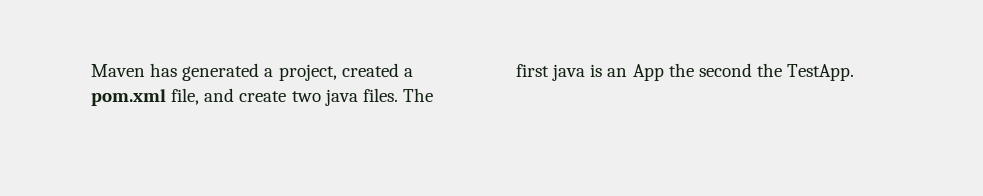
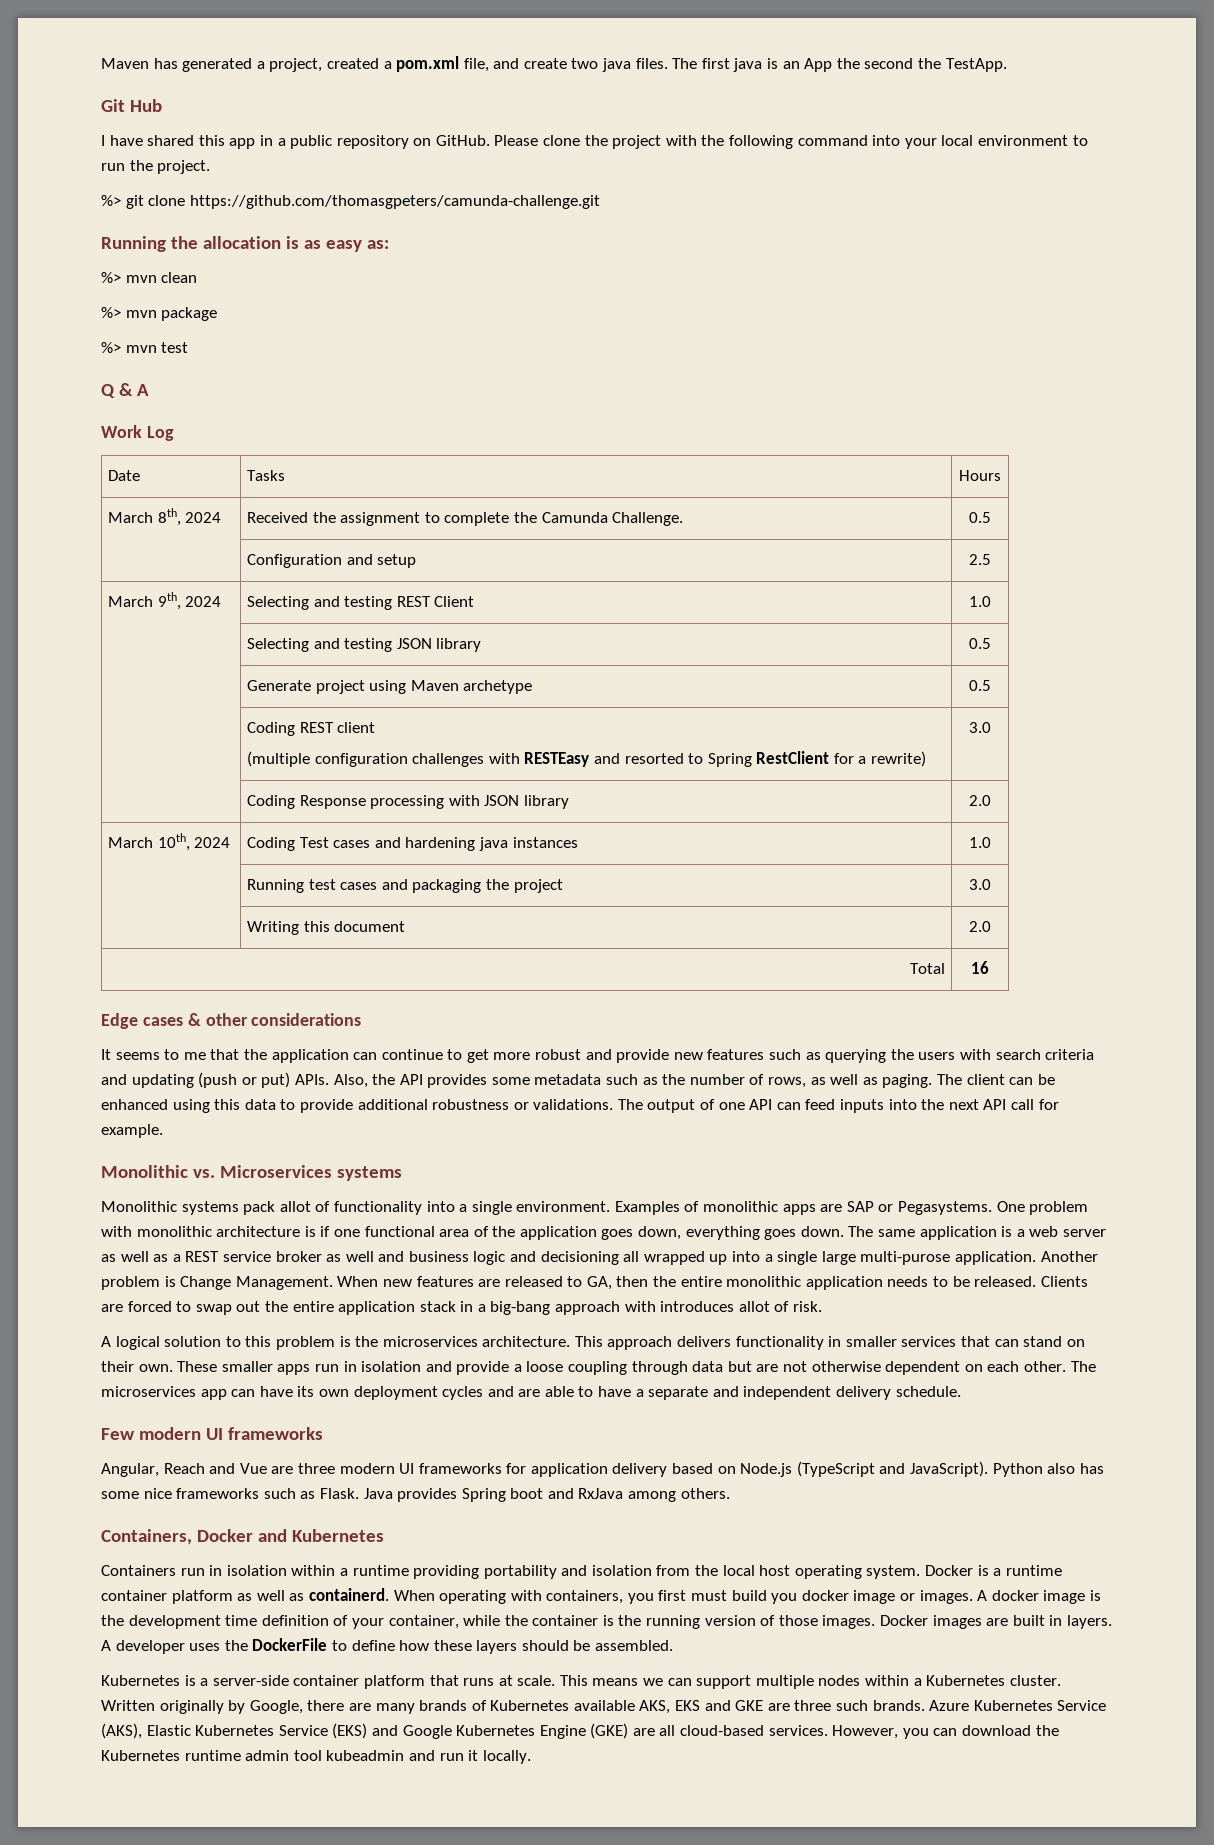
(855, 72) none -> [101,99,162,112] [101,135,1088,149] [101,160,211,174] [101,195,600,209] [101,236,389,252] [101,272,198,283] [101,307,218,321] [101,342,189,353] [101,383,149,398] [101,425,174,441] [107,470,140,481] [246,470,285,481] [959,470,1001,481] [107,508,222,526] [246,512,684,526] [969,512,991,523] [246,554,417,568] [969,554,991,565] [107,592,222,610] [246,596,475,610] [969,596,991,607] [246,638,482,652] [969,638,991,649] [246,680,533,694] [969,680,991,691] [246,722,376,736] [246,751,927,767] [969,722,991,733] [246,795,569,809] [969,795,991,806] [107,833,231,851] [246,837,578,851] [969,837,991,848] [246,879,563,893] [969,879,991,890] [246,921,406,935] [969,921,991,932] [910,963,946,974] [971,961,989,974] [101,1013,362,1029] [101,1049,1095,1063] [101,1072,1055,1088] [101,1099,1059,1113] [101,1124,163,1138] [101,1165,402,1181] [101,1201,1089,1215] [101,1226,1106,1240] [101,1251,1098,1265] [101,1276,1088,1290] [101,1301,823,1315] [101,1336,1085,1350] [101,1361,1096,1375] [101,1386,961,1400] [101,1427,323,1440] [101,1461,1104,1477] [101,1488,730,1502] [101,1529,384,1545] [101,1565,1062,1579] [101,1588,1101,1604] [101,1615,1112,1629] [101,1638,674,1654] [101,1675,1061,1689] [101,1700,1107,1714] [101,1723,1059,1739] [101,1750,531,1764] // Git Hub // I have shared this app in a public repository on GitHub. Please clone the project with the following command into your local environment to run the project. // %> git clone https://github.com/thomasgpeters/camunda-challenge.git // Running the allocation is as easy as: // %> mvn clean // %> mvn package // %> mvn test // Q & A // Work Log // Date | Tasks | Hours // March 8th, 2024 | Received the assignment to complete the Camunda Challenge. | 0.5 // | Configuration and setup | 2.5 // March 9th, 2024 | Selecting and testing REST Client | 1.0 // | Selecting and testing JSON library | 0.5 // | Generate project using Maven archetype | 0.5 // | Coding REST client // (multiple configuration challenges with RESTEasy and resorted to Spring RestClient for a rewrite) | 3.0 // | Coding Response processing with JSON library | 2.0 // March 10th, 2024 | Coding Test cases and hardening java instances | 1.0 // | Running test cases and packaging the project | 3.0 // | Writing this document | 2.0 // Total | 16 // Edge cases & other considerations // It seems to me that the application can continue to get more robust and provide new features such as querying the users with search criteria and updating (push or put) APIs. Also, the API provides some metadata such as the number of rows, as well as paging. The client can be enhanced using this data to provide additional robustness or validations. The output of one API can feed inputs into the next API call for example. // Monolithic vs. Microservices systems // Monolithic systems pack allot of functionality into a single environment. Examples of monolithic apps are SAP or Pegasystems. One problem with monolithic architecture is if one functional area of the application goes down, everything goes down. The same application is a web server as well as a REST service broker as well and business logic and decisioning all wrapped up into a single large multi-purose application. Another problem is Change Management. When new features are released to GA, then the entire monolithic application needs to be released. Clients are forced to swap out the entire application stack in a big-bang approach with introduces allot of risk. // A logical solution to this problem is the microservices architecture. This approach delivers functionality in smaller services that can stand on their own. These smaller apps run in isolation and provide a loose coupling through data but are not otherwise dependent on each other. The microservices app can have its own deployment cycles and are able to have a separate and independent delivery schedule. // Few modern UI frameworks // Angular, Reach and Vue are three modern UI frameworks for application delivery based on Node.js (TypeScript and JavaScript). Python also has some nice frameworks such as Flask. Java provides Spring boot and RxJava among others. // Containers, Docker and Kubernetes // Containers run in isolation within a runtime providing portability and isolation from the local host operating system. Docker is a runtime container platform as well as containerd. When operating with containers, you first must build you docker image or images. A docker image is the development time definition of your container, while the container is the running version of those images. Docker images are built in layers. A developer uses the DockerFile to define how these layers should be assembled. // Kubernetes is a server-side container platform that runs at scale. This means we can support multiple nodes within a Kubernetes cluster. Written originally by Google, there are many brands of Kubernetes available AKS, EKS and GKE are three such brands. Azure Kubernetes Service (AKS), Elastic Kubernetes Service (EKS) and Google Kubernetes Engine (GKE) are all cloud-based services. However, you can download the Kubernetes runtime admin tool kubeadmin and run it locally.

